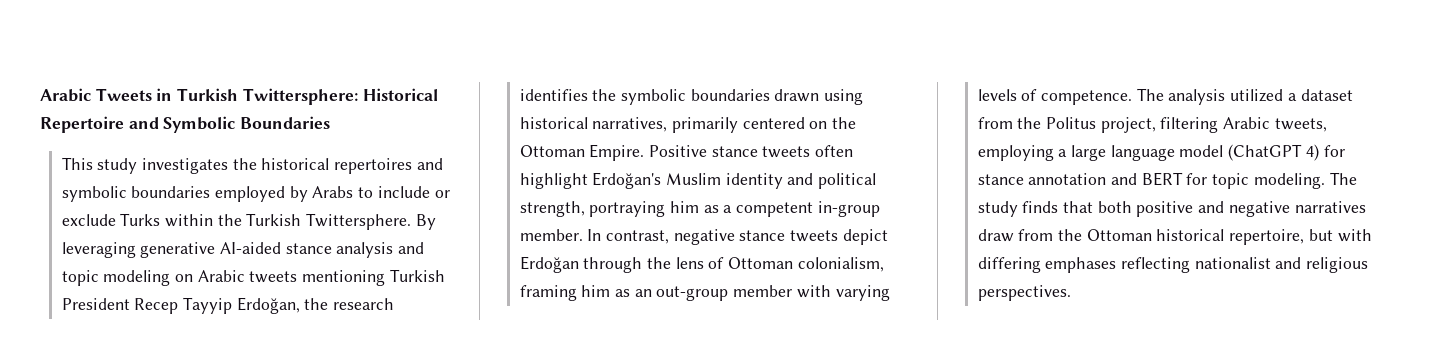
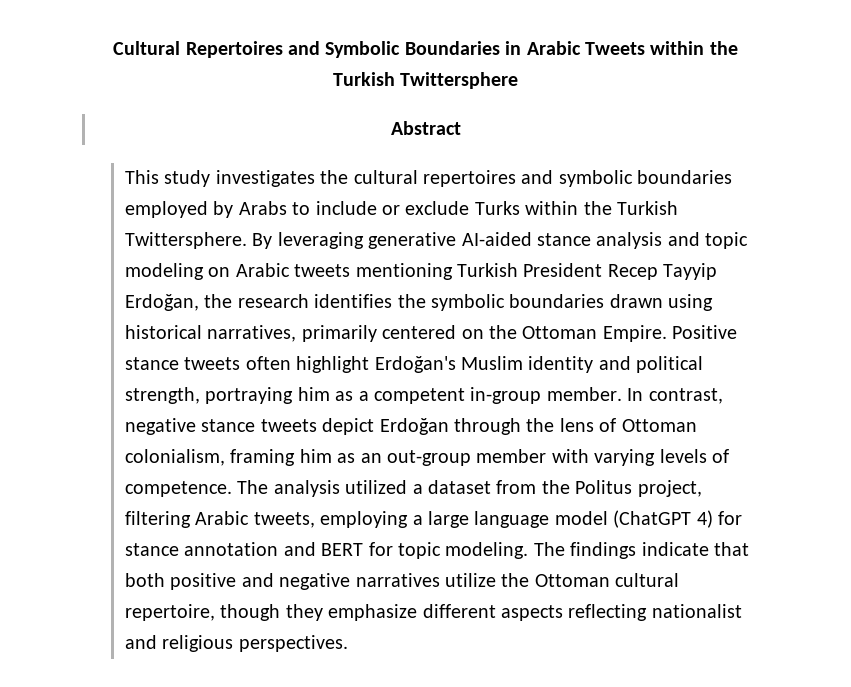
[40,88,438,105] [40,116,331,133] Arabic Tweets in Turkish Twittersphere: Historical Repertoire and Symbolic Boundaries -> [113,41,738,58] [332,72,519,89] [390,121,461,135] Cultural Repertoires and Symbolic Boundaries in Arabic Tweets within the Turkish Twittersphere // Abstract
[261,158,330,170] historical -> [353,170,418,184] cultural
[977,201,1059,217] study finds -> [570,542,709,559] findings indicate
[977,229,1372,245] [977,257,1117,273] draw from the Ottoman historical repertoire, but with differing emphases -> [445,573,680,587] [125,604,564,621] utilize the Ottoman cultural repertoire, though they emphasize different aspects

